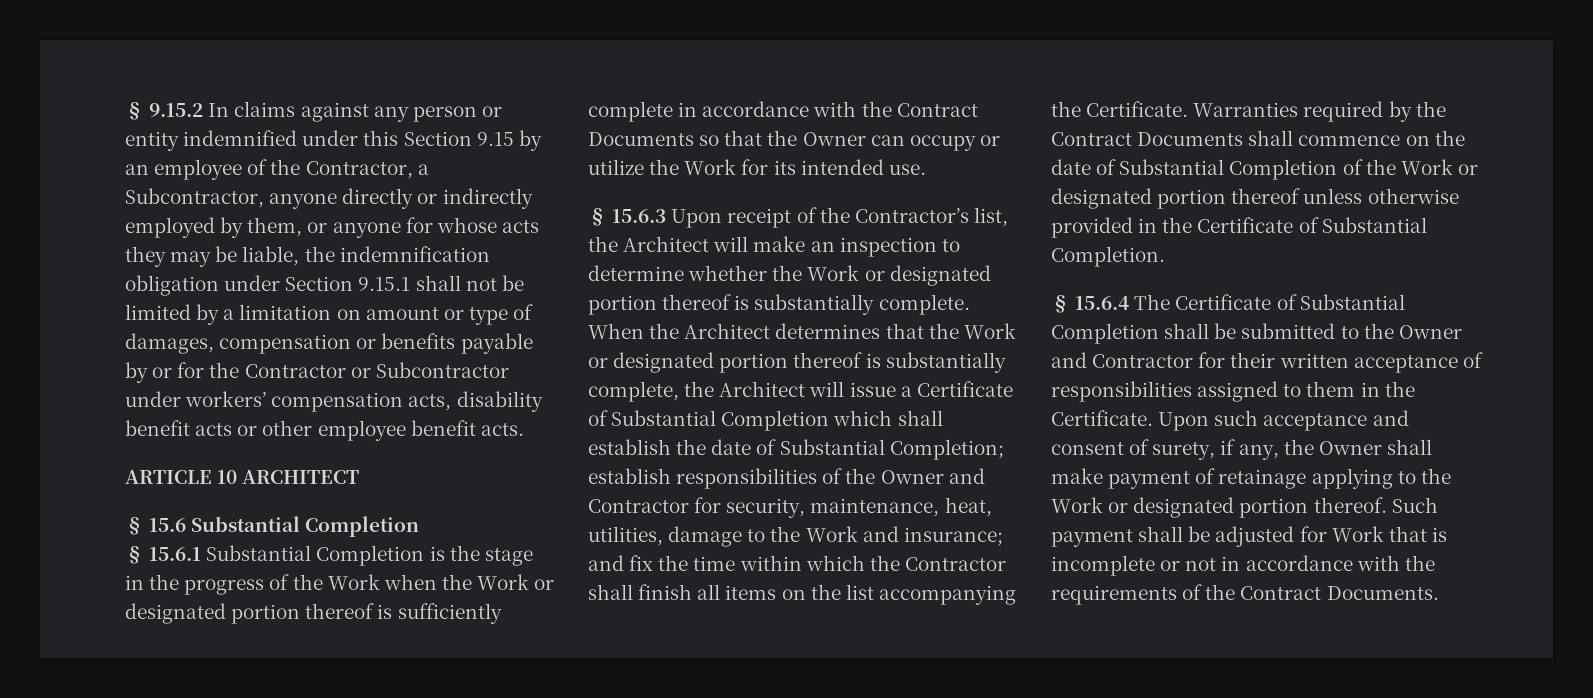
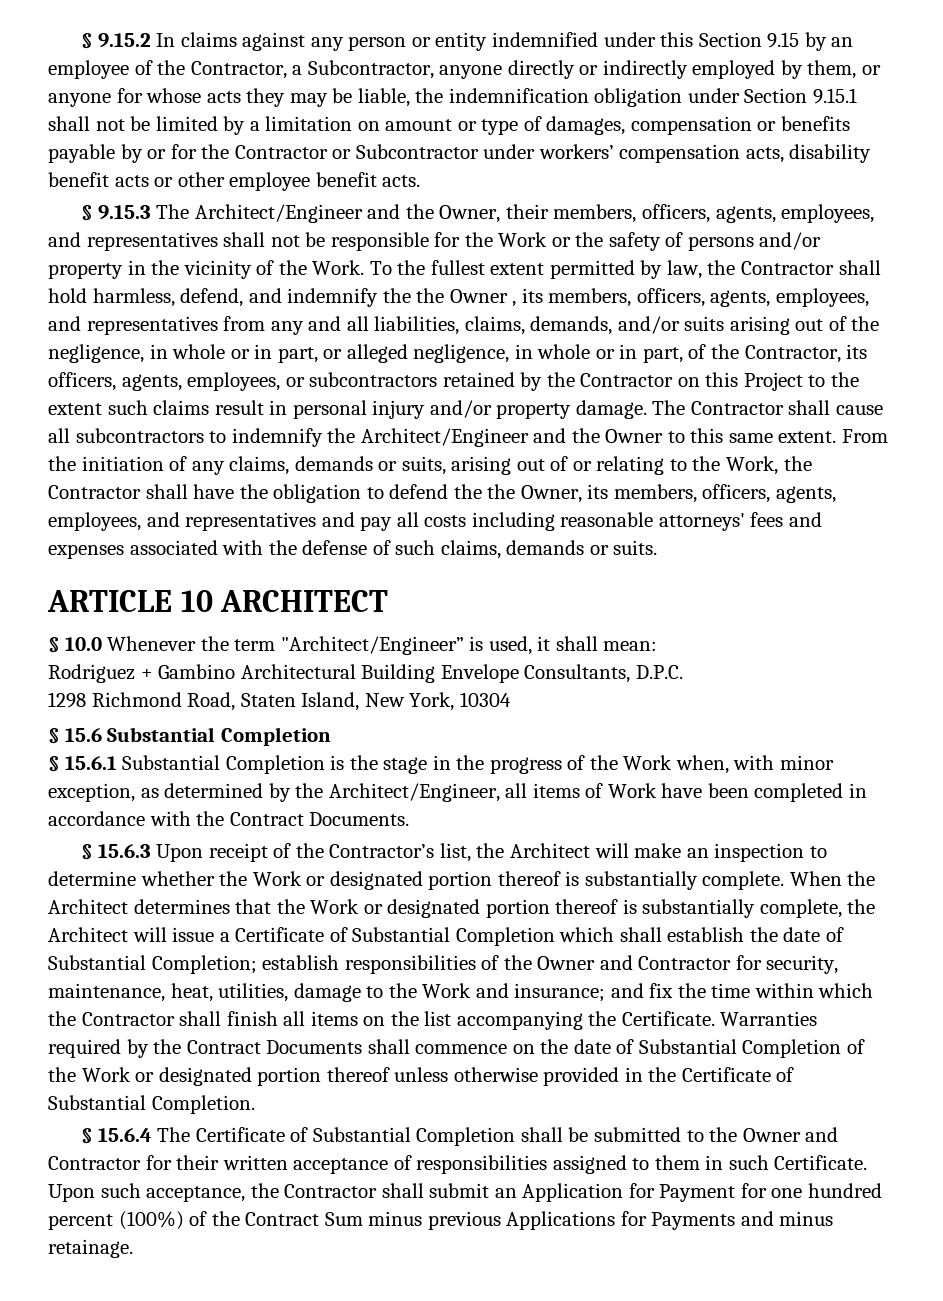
[125,470,360,484] ARTICLE 10 ARCHITECT -> [81,204,875,223] [48,232,822,251] [48,260,881,279] [48,288,869,307] [48,316,880,335] [48,344,868,363] [48,372,859,391] [48,400,883,419] [48,428,888,447] [48,456,812,475] [48,484,836,503] [48,512,822,531] [48,540,658,559] [47,590,389,612] [48,636,658,655] [48,664,683,683] [48,692,511,711] § 9.15.3 The Architect/Engineer and the Owner, their members, officers, agents, employees, and representatives shall not be responsible for the Work or the safety of persons and/or property in the vicinity of the Work. To the fullest extent permitted by law, the Contractor shall hold harmless, defend, and indemnify the the Owner , its members, officers, agents, employees, and representatives from any and all liabilities, claims, demands, and/or suits arising out of the negligence, in whole or in part, or alleged negligence, in whole or in part, of the Contractor, its officers, agents, employees, or subcontractors retained by the Contractor on this Project to the extent such claims result in personal injury and/or property damage. The Contractor shall cause all subcontractors to indemnify the Architect/Engineer and the Owner to this same extent. From the initiation of any claims, demands or suits, arising out of or relating to the Work, the Contractor shall have the obligation to defend the the Owner, its members, officers, agents, employees, and representatives and pay all costs including reasonable attorneys' fees and expenses associated with the defense of such claims, demands or suits. // ARTICLE 10 ARCHITECT // § 10.0 Whenever the term "Architect/Engineer” is used, it shall mean: // Rodriguez + Gambino Architectural Building Envelope Consultants, D.P.C. // 1298 Richmond Road, Staten Island, New York, 10304
[383,574,555,590] [125,603,502,624] [588,101,673,122] when the Work or designated portion thereof is sufficiently complete -> [675,755,835,774] [48,783,844,802] when, with minor exception, as determined by the Architect/Engineer, all items of Work have been completed
[588,130,1000,151] [588,159,926,175] Documents so that the Owner can occupy or utilize the Work for its intended use. -> [309,812,410,826] Documents.
[1384,381,1415,397] the -> [728,1155,769,1170] such
[1263,410,1409,431] [1051,439,1432,460] [1051,468,1451,489] [1051,497,1438,518] [1051,526,1447,547] [1051,555,1435,576] [1051,584,1439,605] acceptance and consent of surety, if any, the Owner shall make payment of retainage applying to the Work or designated portion thereof. Such payment shall be adjusted for Work that is incomplete or not in accordance with the requirements of the Contract Documents. -> [146,1183,882,1202] [48,1211,834,1230] [48,1239,133,1258] acceptance, the Contractor shall submit an Application for Payment for one hundred percent (100%) of the Contract Sum minus previous Applications for Payments and minus retainage.

